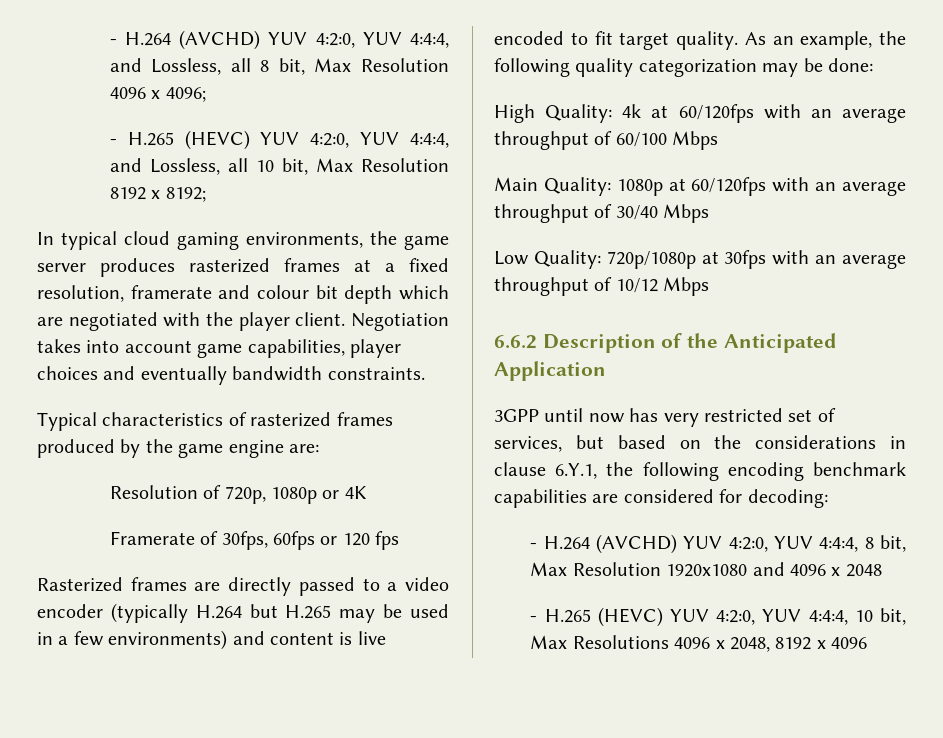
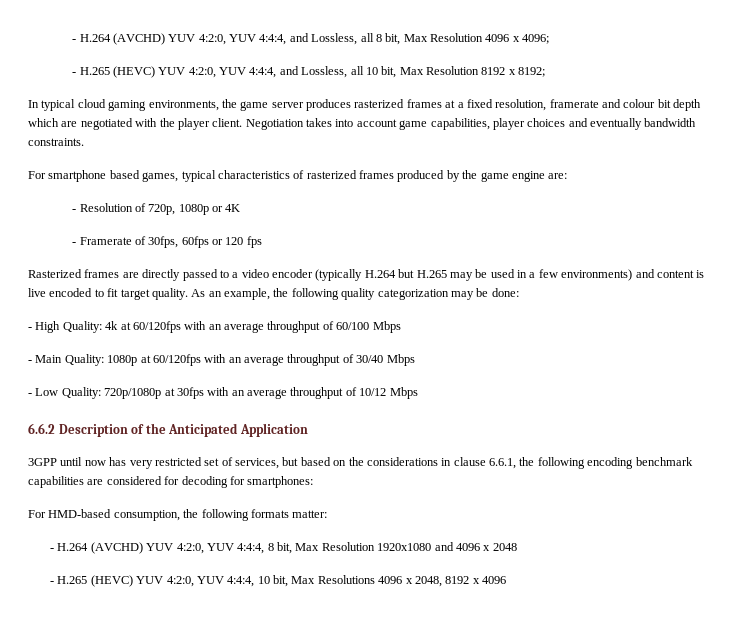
[37,412,97,431] Typical -> [28,170,216,182] For smartphone based games, typical
(319, 448) none -> [72,209,77,212] -
(367, 492) none -> [72,242,77,245] -
(873, 65) none -> [28,327,32,330] -
(719, 140) none -> [28,360,32,363] -
(710, 213) none -> [28,393,32,396] -
[555,463,598,479] 6.Y.1, -> [489,458,516,469] 6.6.1,
[747,489,828,508] decoding: -> [181,476,314,488] [28,509,328,521] decoding for smartphones: // For HMD-based consumption, the following formats matter:

